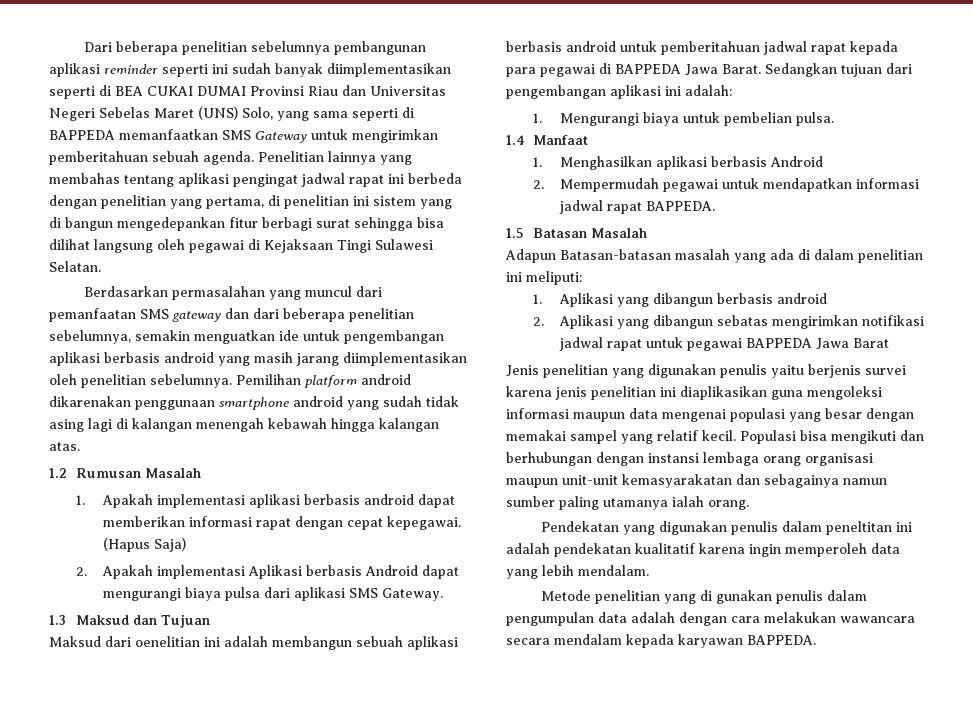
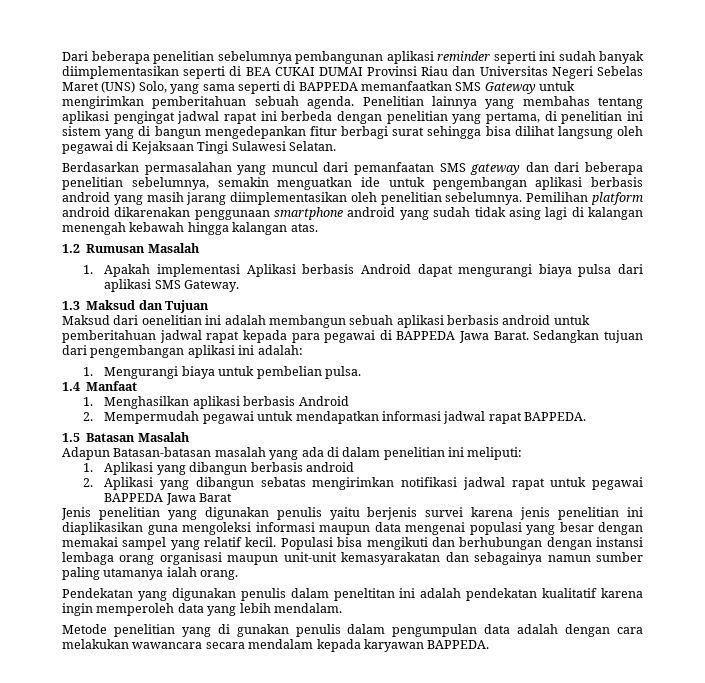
[248,494,455,508] [102,516,461,530] [102,537,186,552] [75,565,245,579] aplikasi berbasis android dapat memberikan informasi rapat dengan cepat kepegawai. (Hapus Saja) // 2. Apakah implementasi -> (241, 270) none

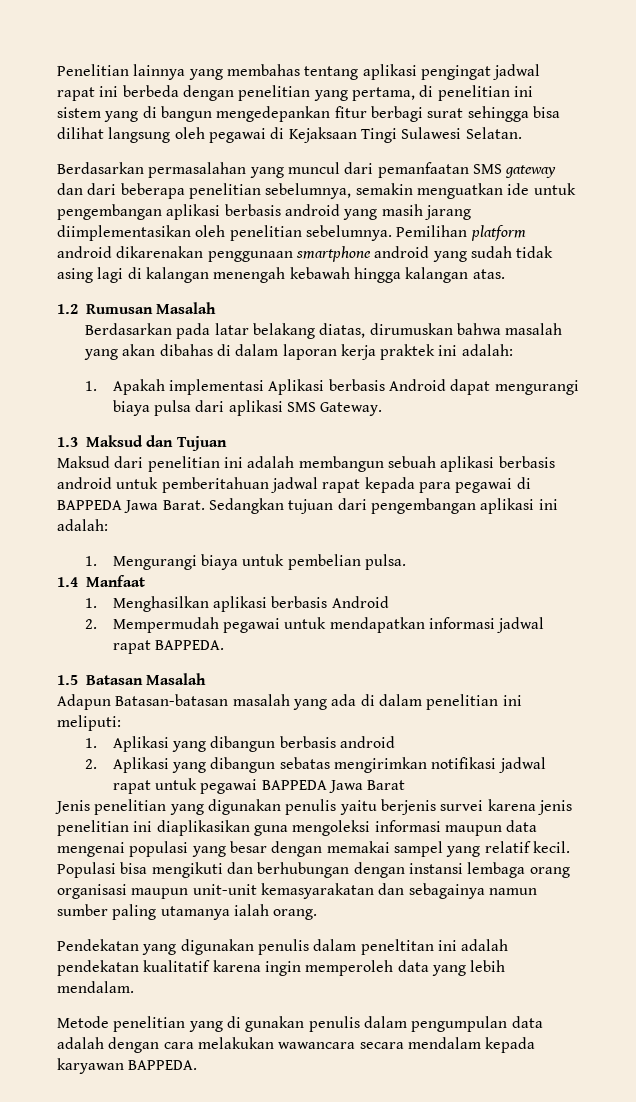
[62,51,644,64] [62,66,643,79] [62,81,576,94] [62,96,355,109] Dari beberapa penelitian sebelumnya pembangunan aplikasi reminder seperti ini sudah banyak diimplementasikan seperti di BEA CUKAI DUMAI Provinsi Riau dan Universitas Negeri Sebelas Maret (UNS) Solo, yang sama seperti di BAPPEDA memanfaatkan SMS Gateway untuk mengirimkan pemberitahuan sebuah agenda. -> (57, 70) none
(200, 248) none -> [84,323,563,339] [83,344,513,360] // Berdasarkan pada latar belakang diatas, dirumuskan bahwa masalah yang akan dibahas di dalam laporan kerja praktek ini adalah:
[141,315,202,325] oenelitian -> [147,456,220,472] penelitian

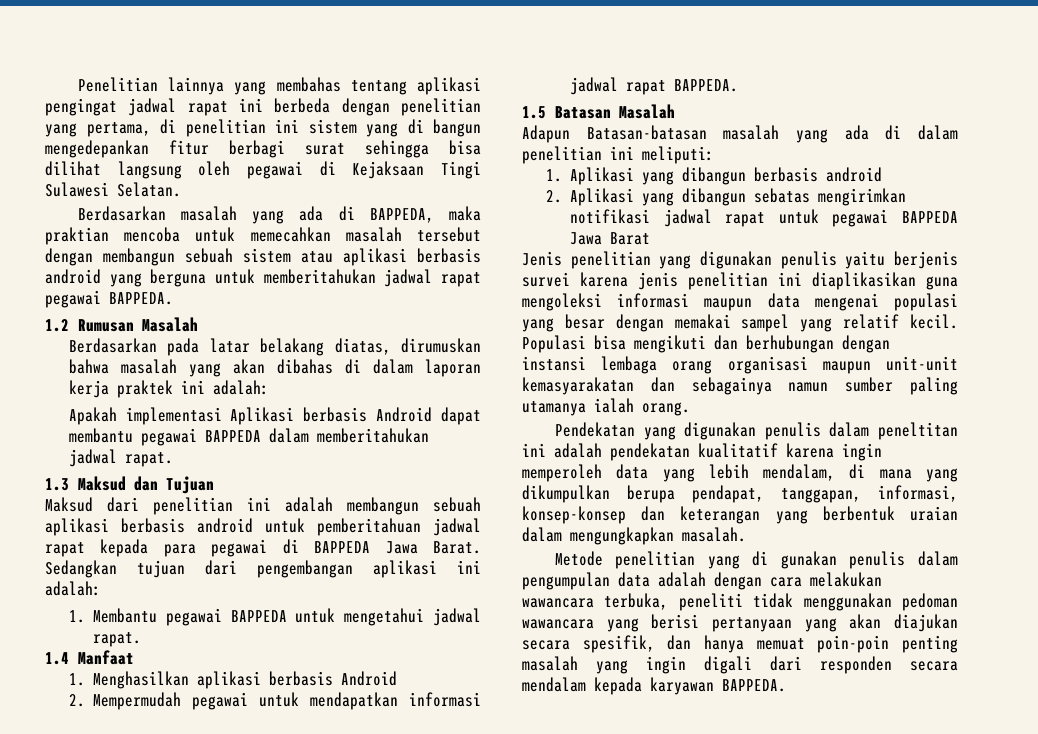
[148,162,557,178] [57,183,576,199] [57,204,471,220] [57,225,526,241] [57,246,554,262] [57,267,505,283] permasalahan yang muncul dari pemanfaatan SMS gateway dan dari beberapa penelitian sebelumnya, semakin menguatkan ide untuk pengembangan aplikasi berbasis android yang masih jarang diimplementasikan oleh penelitian sebelumnya. Pemilihan platform android dikarenakan penggunaan smartphone android yang sudah tidak asing lagi di kalangan menengah kebawah hingga kalangan atas. -> [181,206,482,224] [45,227,481,245] [45,248,481,266] [45,269,481,287] [45,290,173,308] masalah yang ada di BAPPEDA, maka praktian mencoba untuk memecahkan masalah tersebut dengan membangun sebuah sistem atau aplikasi berbasis android yang berguna untuk memberitahukan jadwal rapat pegawai BAPPEDA.
[84,381,97,391] 1. -> (269, 387) none
[494,380,579,395] [112,400,383,416] mengurangi biaya pulsa dari aplikasi SMS Gateway. -> [68,428,429,446] [68,449,173,467] membantu pegawai BAPPEDA dalam memberitahukan jadwal rapat.
[112,554,407,570] Mengurangi biaya untuk pembelian pulsa. -> [93,608,481,626] [93,632,142,647] Membantu pegawai BAPPEDA untuk mengetahui jadwal rapat.
[57,981,134,993] mendalam. -> [763,464,958,482] [522,485,958,503] [522,506,958,524] [522,527,746,545] mendalam, di mana yang dikumpulkan berupa pendapat, tanggapan, informasi, konsep-konsep dan keterangan yang berbentuk uraian dalam mengungkapkan masalah.
(356, 1045) none -> [604,593,958,611] [522,614,958,632] [522,635,958,653] [522,656,892,674] terbuka, peneliti tidak menggunakan pedoman wawancara yang berisi pertanyaan yang akan diajukan secara spesifik, dan hanya memuat poin-poin penting masalah yang ingin digali dari responden

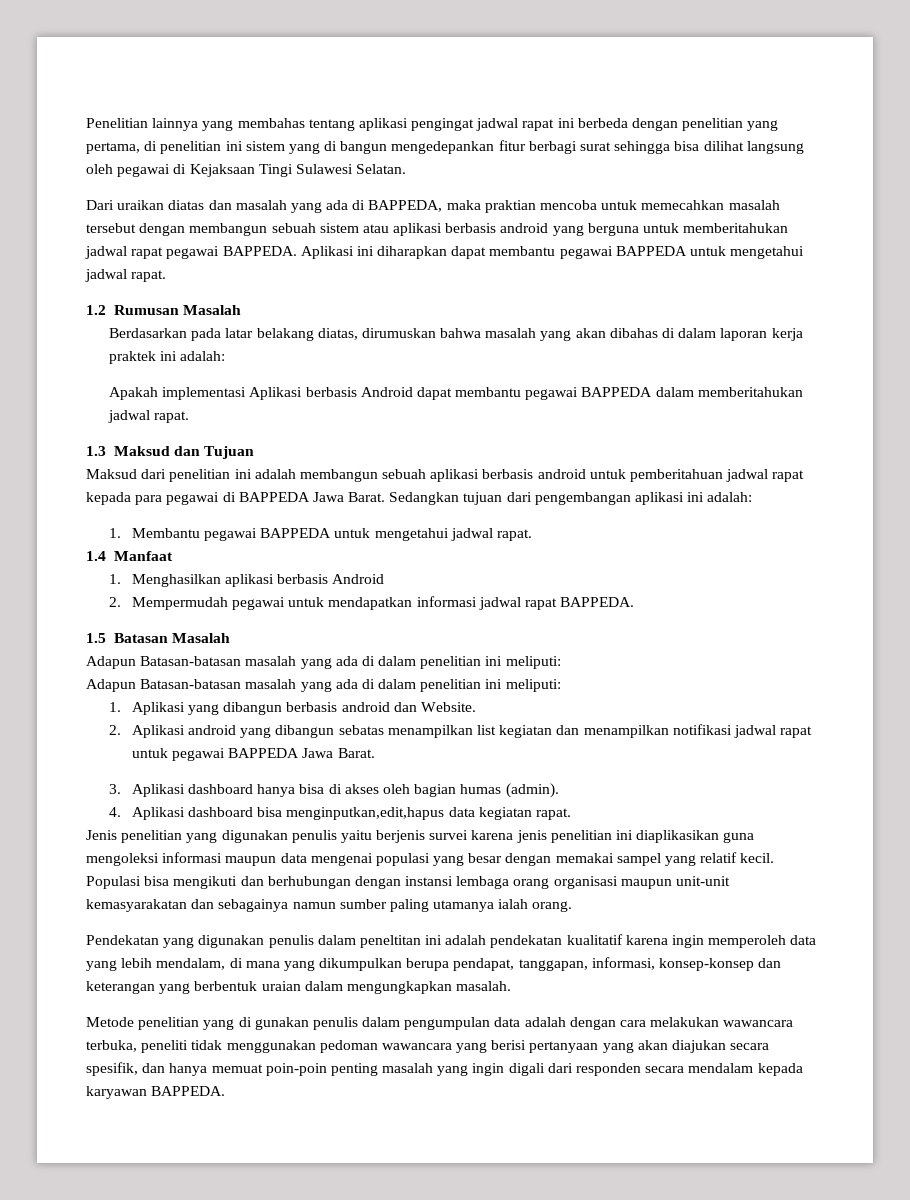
[77,206,166,221] Berdasarkan -> [86,200,232,210] Dari uraikan diatas dan
(173, 298) none -> [300,246,805,259] [85,269,167,282] Aplikasi ini diharapkan dapat membantu pegawai BAPPEDA untuk mengetahui jadwal rapat.
(714, 155) none -> [86,679,561,692] // Adapun Batasan-batasan masalah yang ada di dalam penelitian ini meliputi:
(883, 174) none -> [393,702,477,712] dan Website.
(635, 197) none -> [188,725,237,735] android
[818,188,907,206] mengirimkan -> [387,725,669,738] menampilkan list kegiatan dan menampilkan
[610,232,651,245] Barat -> [337,748,375,758] [108,783,559,798] [108,807,572,820] Barat. // 3. Aplikasi dashboard hanya bisa di akses oleh bagian humas (admin). // 4. Aplikasi dashboard bisa menginputkan,edit,hapus data kegiatan rapat.

